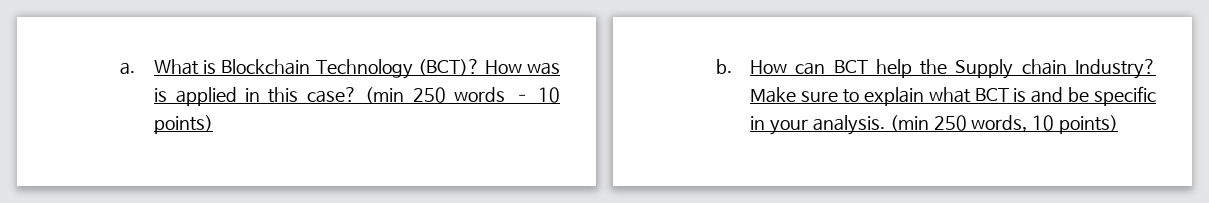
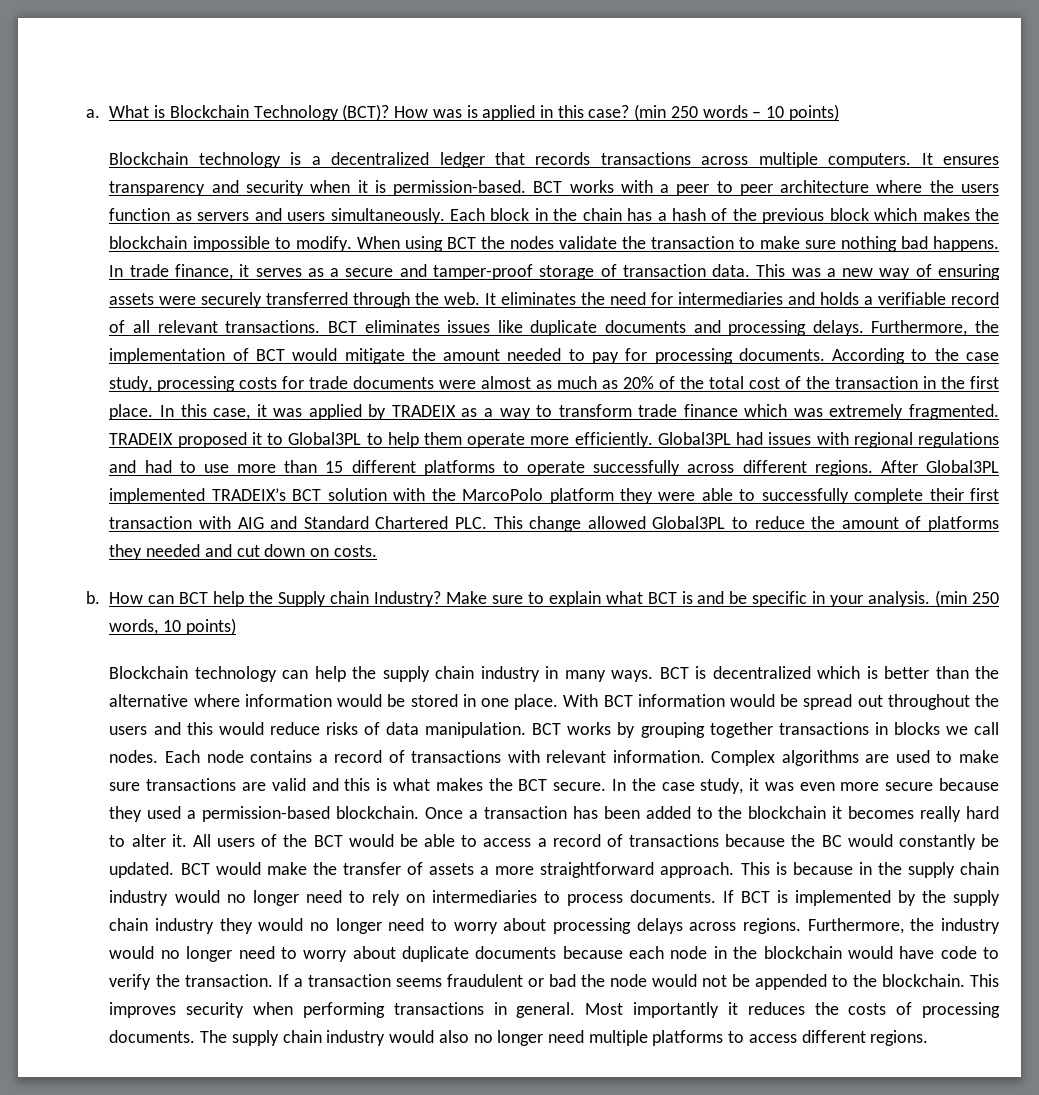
(214, 124) none -> [109,152,999,168] [109,180,999,196] [109,208,999,224] [109,236,1000,252] [109,264,1000,280] [109,292,999,308] [109,320,999,336] [109,348,1000,364] [109,376,1000,392] [109,404,1000,420] [109,432,1000,448] [109,460,1000,476] [109,488,999,504] [109,516,1000,532] [109,544,377,560] // Blockchain technology is a decentralized ledger that records transactions across multiple computers. It ensures transparency and security when it is permission-based. BCT works with a peer to peer architecture where the users function as servers and users simultaneously. Each block in the chain has a hash of the previous block which makes the blockchain impossible to modify. When using BCT the nodes validate the transaction to make sure nothing bad happens. In trade finance, it serves as a secure and tamper-proof storage of transaction data. This was a new way of ensuring assets were securely transferred through the web. It eliminates the need for intermediaries and holds a verifiable record of all relevant transactions. BCT eliminates issues like duplicate documents and processing delays. Furthermore, the implementation of BCT would mitigate the amount needed to pay for processing documents. According to the case study, processing costs for trade documents were almost as much as 20% of the total cost of the transaction in the first place. In this case, it was applied by TRADEIX as a way to transform trade finance which was extremely fragmented. TRADEIX proposed it to Global3PL to help them operate more efficiently. Global3PL had issues with regional regulations and had to use more than 15 different platforms to operate successfully across different regions. After Global3PL implemented TRADEIX’s BCT solution with the MarcoPolo platform they were able to successfully complete their first transaction with AIG and Standard Chartered PLC. This change allowed Global3PL to reduce the amount of platforms they needed and cut down on costs.
(1119, 124) none -> [109,666,999,682] [109,694,999,710] [109,722,1000,738] [109,750,1000,766] [109,778,999,794] [109,806,1000,822] [109,834,1000,850] [109,862,1000,878] [109,890,1001,906] [109,918,1001,934] [109,946,999,962] [109,974,999,990] [109,1002,1001,1018] [109,1030,929,1046] // Blockchain technology can help the supply chain industry in many ways. BCT is decentralized which is better than the alternative where information would be stored in one place. With BCT information would be spread out throughout the users and this would reduce risks of data manipulation. BCT works by grouping together transactions in blocks we call nodes. Each node contains a record of transactions with relevant information. Complex algorithms are used to make sure transactions are valid and this is what makes the BCT secure. In the case study, it was even more secure because they used a permission-based blockchain. Once a transaction has been added to the blockchain it becomes really hard to alter it. All users of the BCT would be able to access a record of transactions because the BC would constantly be updated. BCT would make the transfer of assets a more straightforward approach. This is because in the supply chain industry would no longer need to rely on intermediaries to process documents. If BCT is implemented by the supply chain industry they would no longer need to worry about processing delays across regions. Furthermore, the industry would no longer need to worry about duplicate documents because each node in the blockchain would have code to verify the transaction. If a transaction seems fraudulent or bad the node would not be appended to the blockchain. This improves security when performing transactions in general. Most importantly it reduces the costs of processing documents. The supply chain industry would also no longer need multiple platforms to access different regions.

